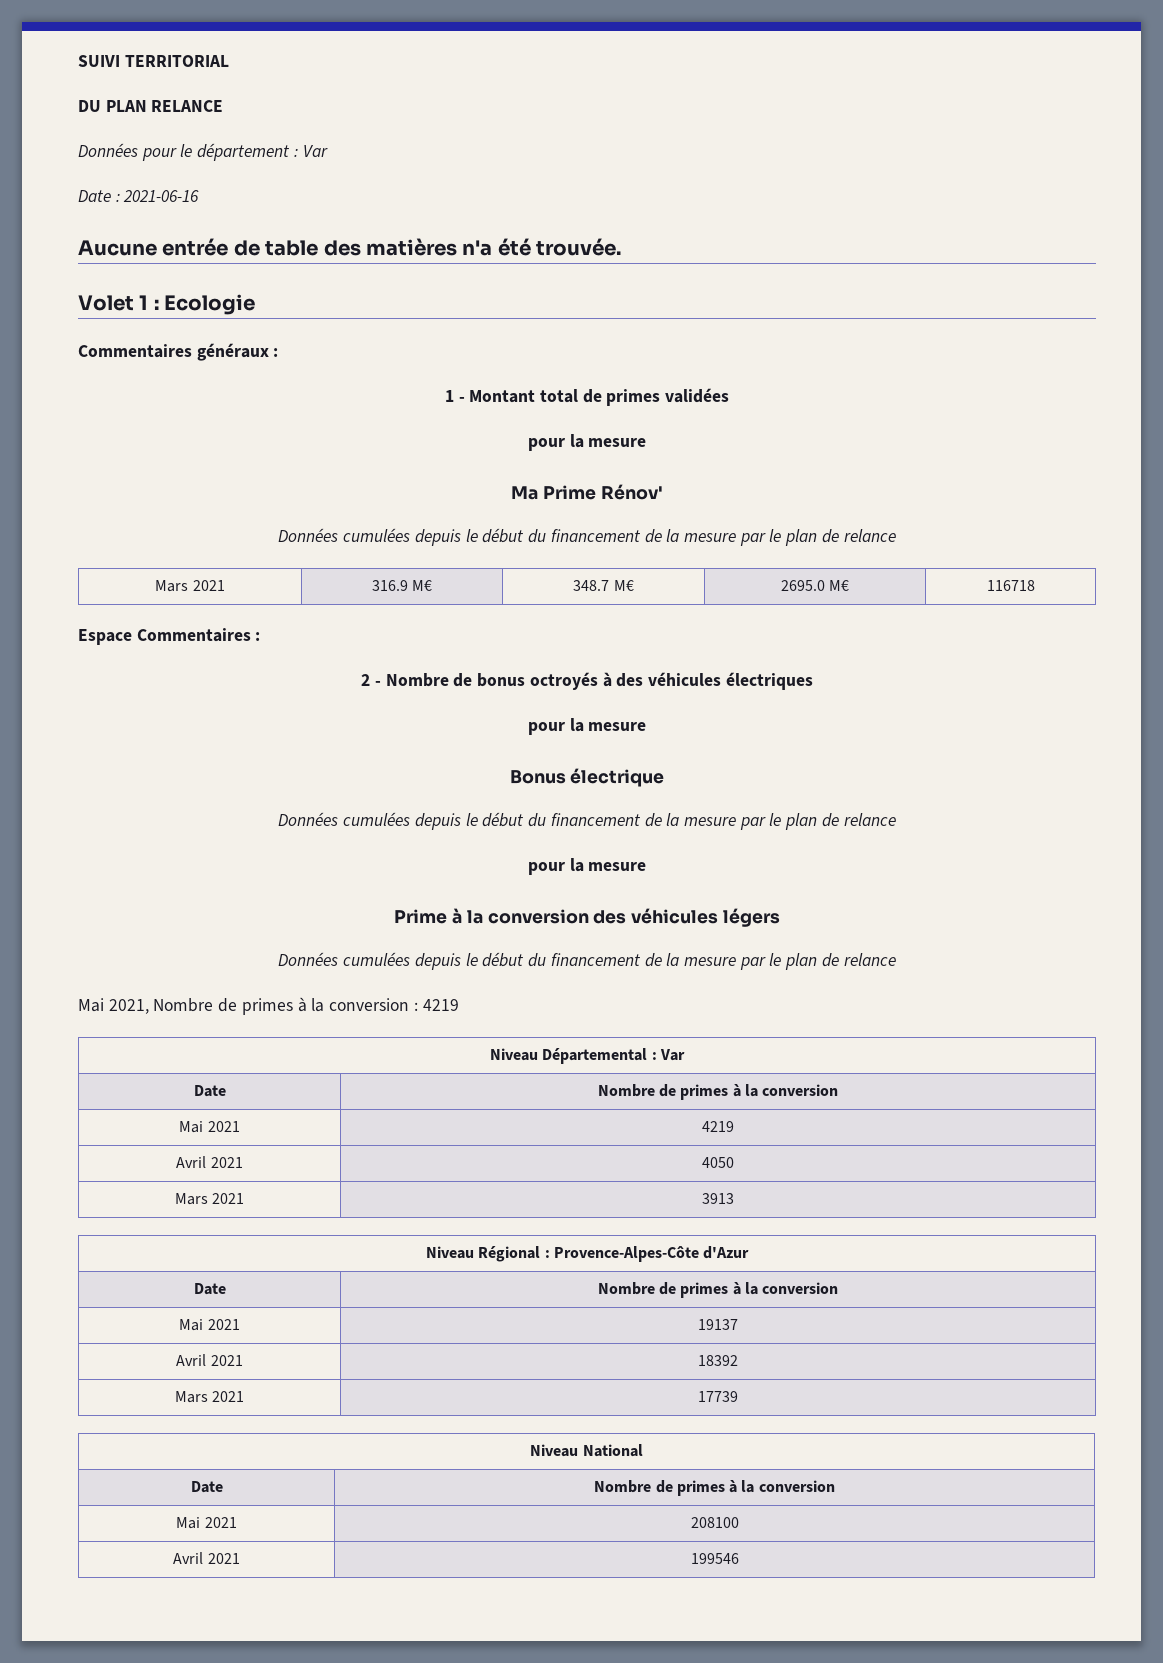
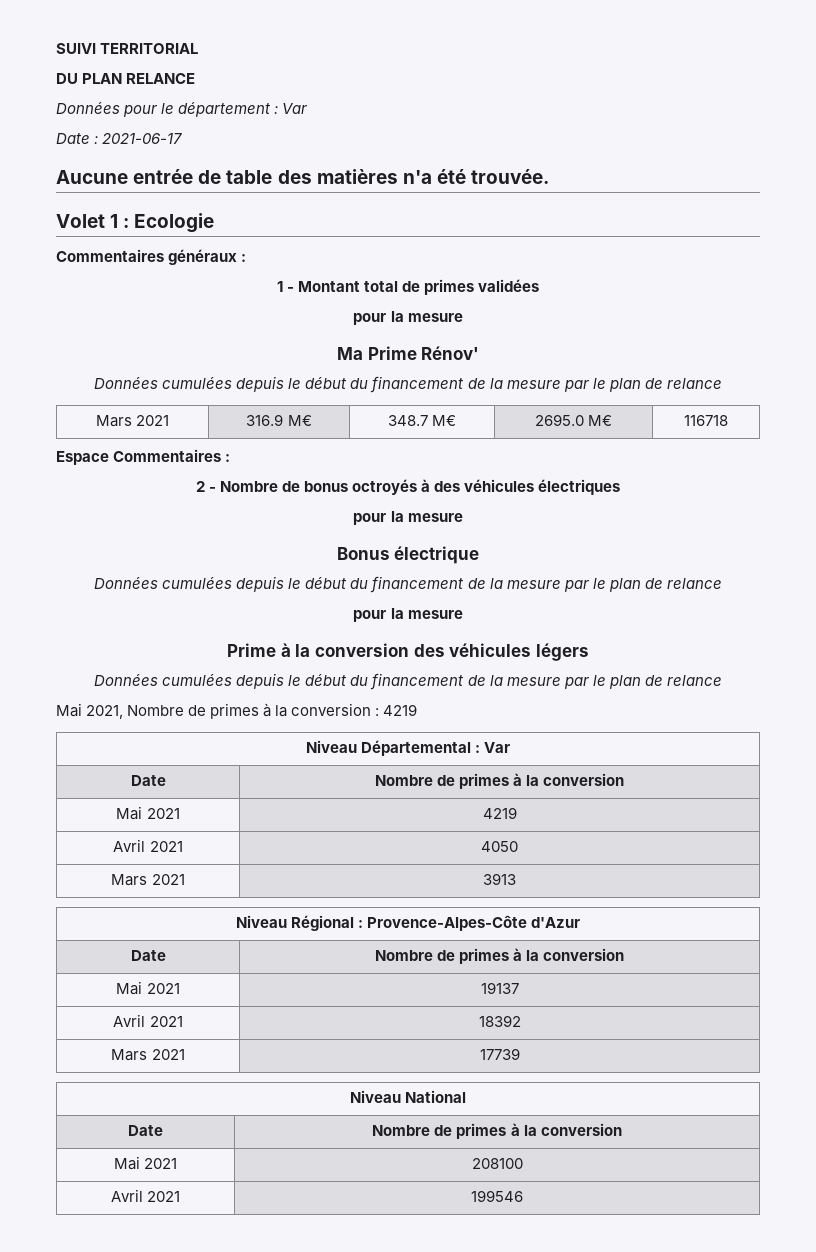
[123,190,200,202] 2021-06-16 -> [102,133,183,144] 2021-06-17

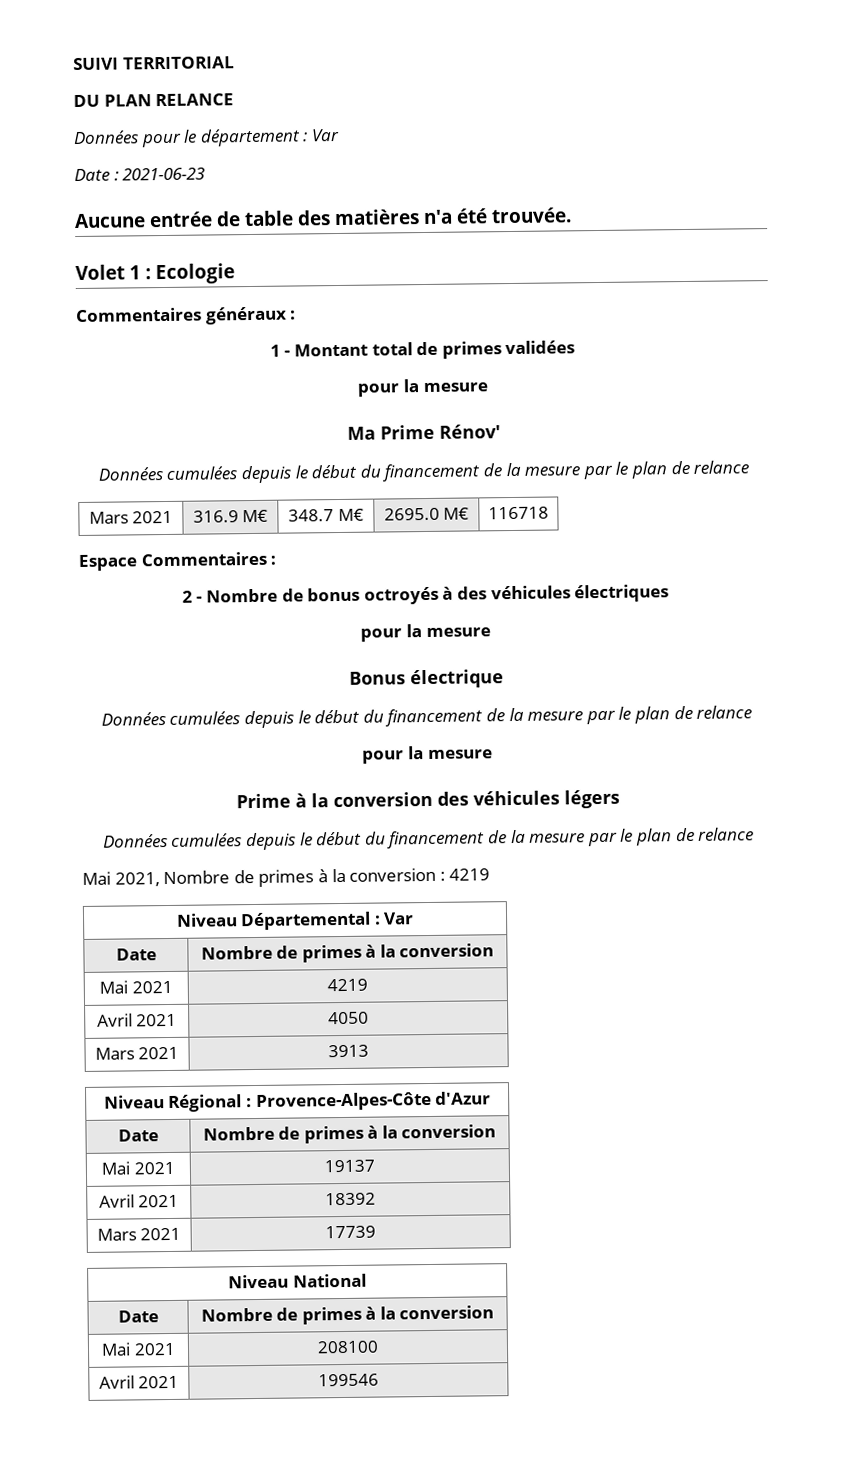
[102,133,183,144] 2021-06-17 -> [122,167,206,181] 2021-06-23

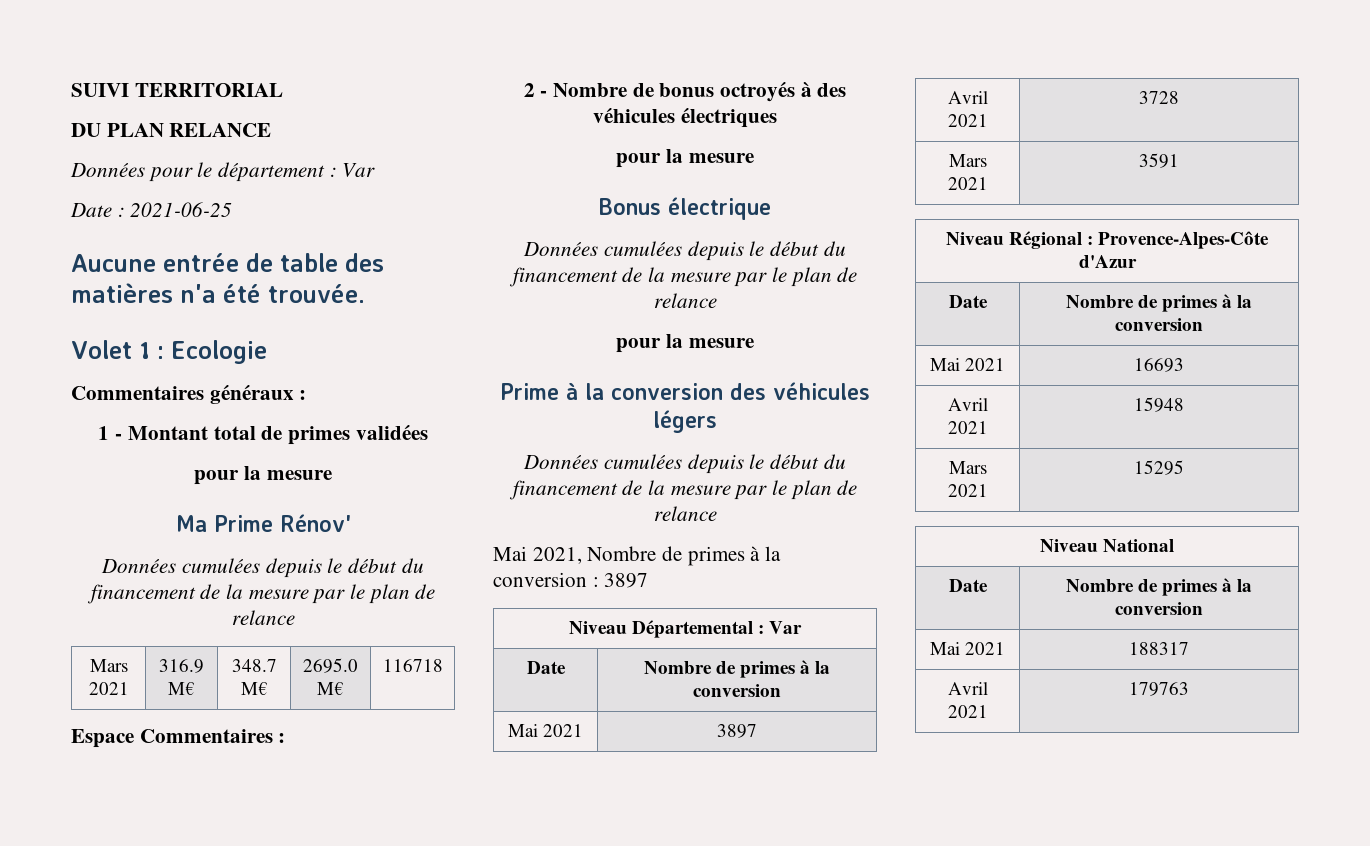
[122,167,206,181] 2021-06-23 -> [130,202,233,217] 2021-06-25
[449,868,491,881] 4219 -> [604,573,649,588] 3897
[327,978,368,992] [96,1013,178,1027] [328,1011,369,1025] [94,1046,180,1060] [328,1044,369,1058] 4219 // Avril 2021 | 4050 // Mars 2021 | 3913 -> [717,724,757,738] [947,91,988,104] [947,114,988,127] [1139,91,1179,104] [948,154,987,167] [947,177,988,190] [1139,153,1179,168] 3897 // Avril 2021 | 3728 // Mars 2021 | 3591
[324,1159,375,1173] [98,1194,180,1208] [325,1192,376,1206] [96,1227,182,1241] [325,1225,376,1239] 19137 // Avril 2021 | 18392 // Mars 2021 | 17739 -> [1134,358,1184,372] [947,398,988,411] [947,421,988,434] [1134,397,1184,412] [948,461,987,474] [947,484,988,497] [1134,460,1184,475] 16693 // Avril 2021 | 15948 // Mars 2021 | 15295
[317,1340,379,1354] [98,1375,180,1389] [318,1373,379,1387] 208100 // Avril 2021 | 199546 -> [1129,642,1189,655] [947,682,988,695] [947,705,988,718] [1129,682,1189,696] 188317 // Avril 2021 | 179763

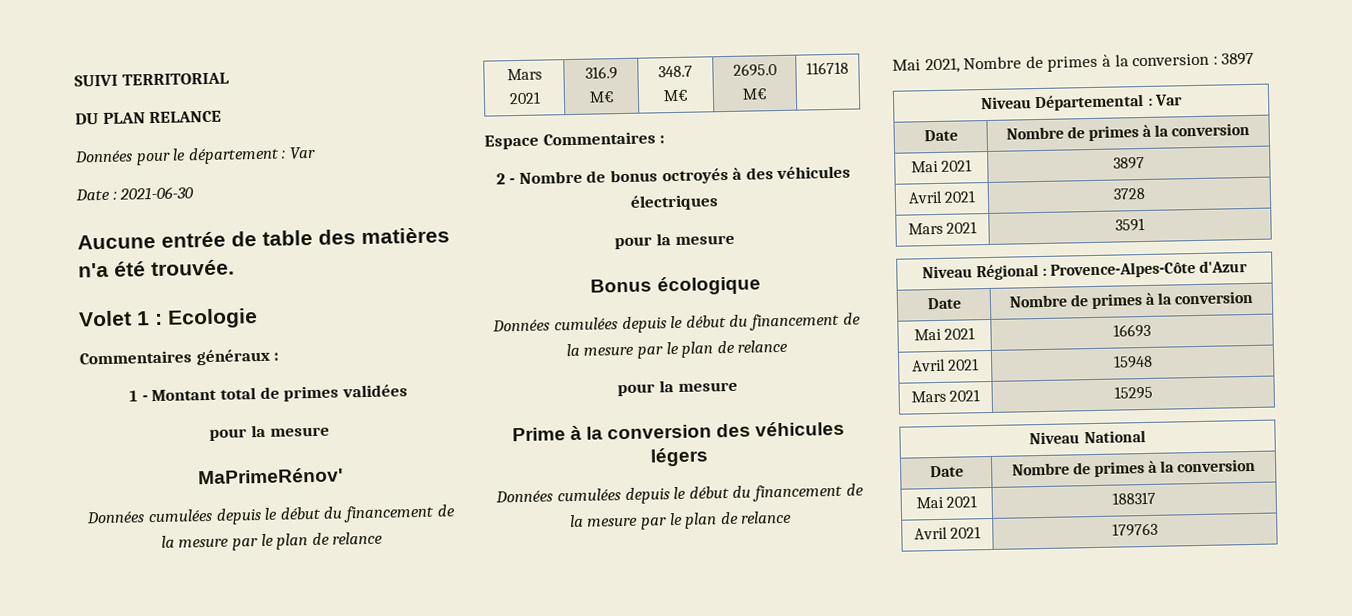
[130,202,233,217] 2021-06-25 -> [119,186,195,200] 2021-06-30
[175,514,351,532] Ma Prime Rénov' -> [197,467,344,485] MaPrimeRénov'
[668,197,771,220] électrique -> [656,275,761,296] écologique

